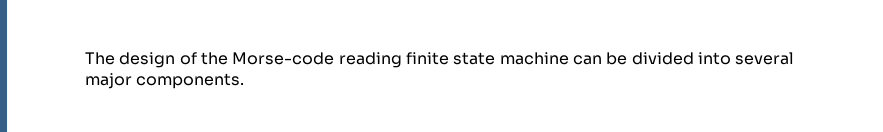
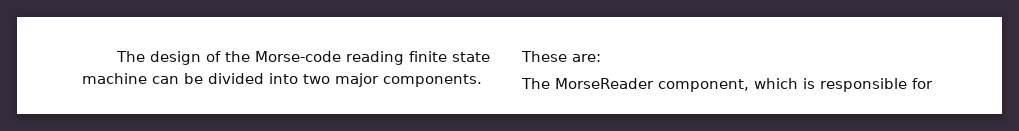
[735,52,795,65] several -> [303,74,330,84] two
(245, 81) none -> [521,51,601,62] [521,78,933,92] These are: // The MorseReader component, which is responsible for

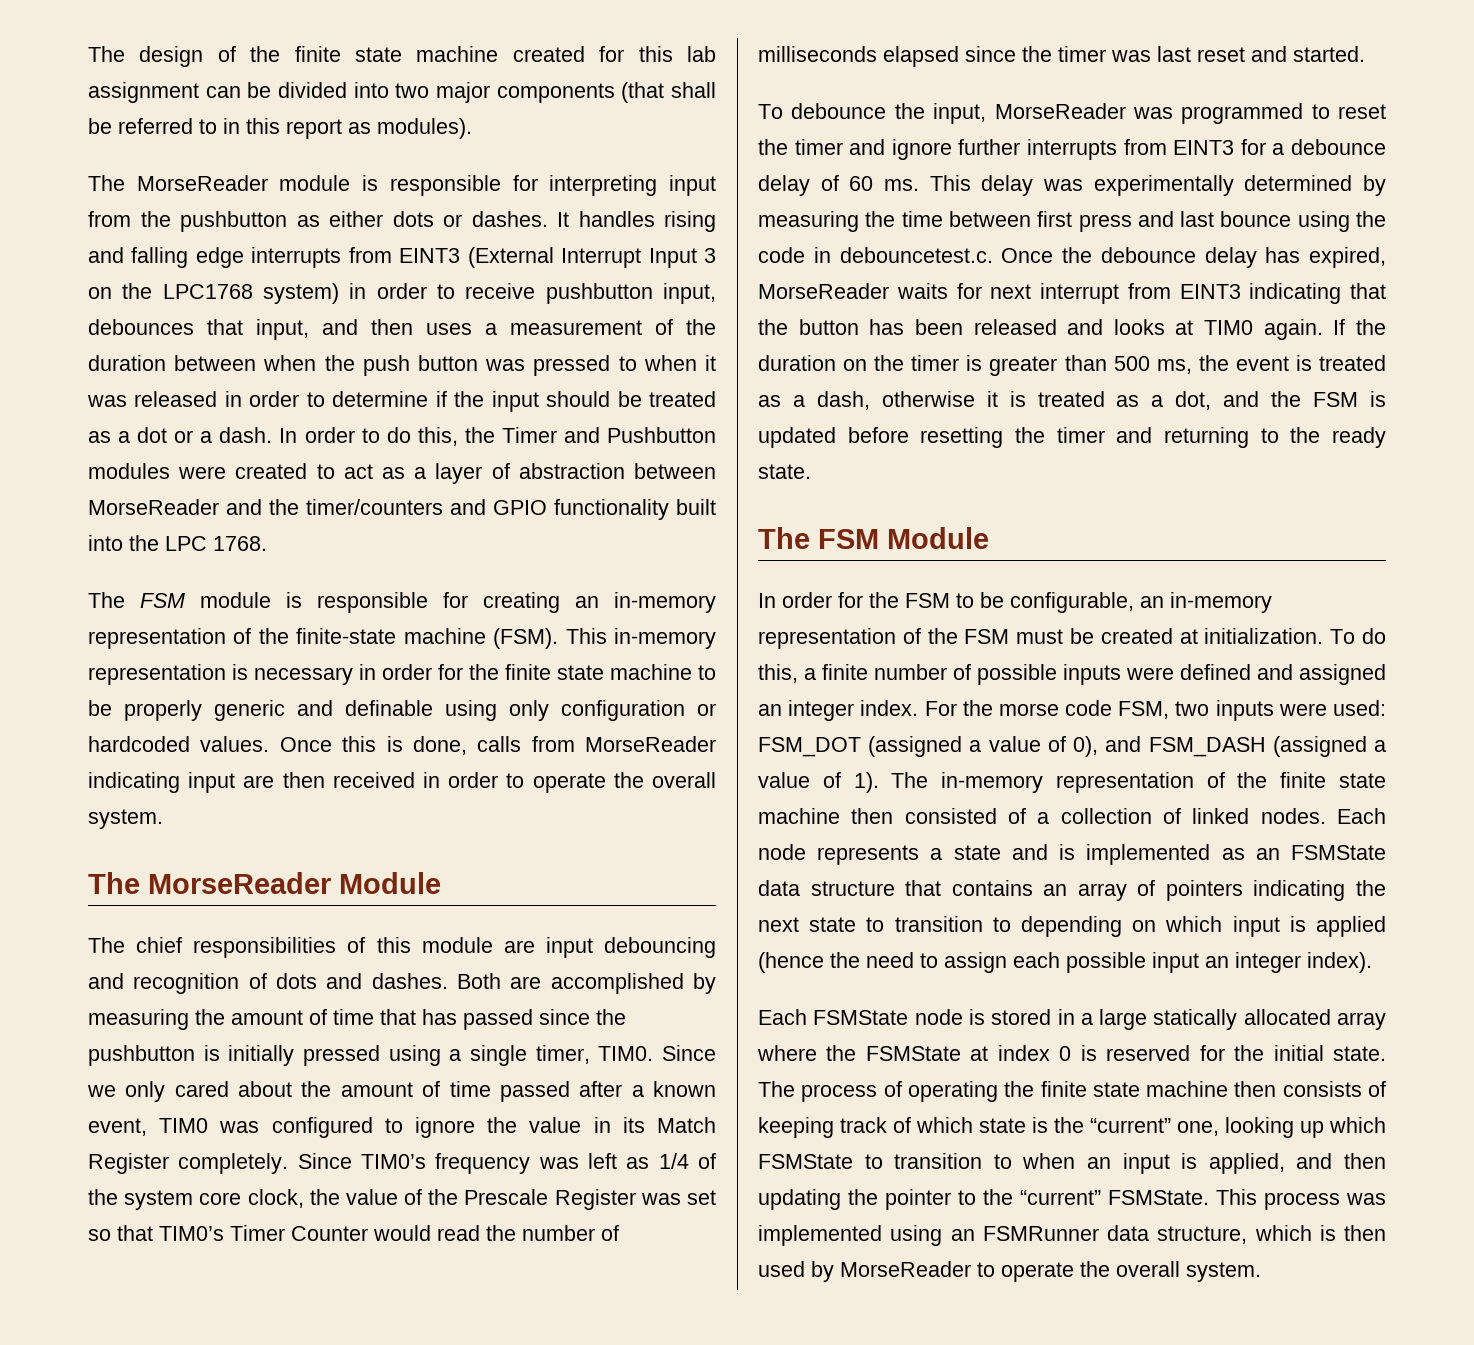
[254,51,490,65] [82,73,147,84] Morse-code reading finite state machine -> [294,46,716,62] [88,82,199,103] finite state machine created for this lab assignment
[383,74,482,87] [521,51,601,62] [521,78,933,92] components. These are: // The MorseReader component, which is responsible for -> [496,82,716,103] [88,118,472,139] [88,175,716,196] [88,211,716,232] [88,247,716,268] [88,283,716,304] [88,319,716,340] [88,355,716,376] [87,391,716,412] [88,427,716,446] [88,463,716,484] [88,499,716,520] [88,535,267,551] [88,592,716,613] [88,628,716,649] [88,664,716,685] [88,700,716,721] [88,736,716,755] [88,772,716,793] [88,809,163,829] [88,872,441,894] [88,937,716,958] [88,973,716,994] [88,1009,626,1030] [88,1045,717,1066] [87,1081,717,1102] [88,1117,716,1138] [88,1153,716,1174] [88,1189,716,1210] [88,1225,619,1241] [758,46,1365,67] [758,103,1386,124] [758,139,1386,160] [758,175,1386,196] [758,211,1386,232] [758,247,1386,268] [758,283,1386,304] [758,319,1386,340] [758,355,1386,376] [758,391,1386,410] [758,427,1386,448] [758,464,811,479] [758,527,989,549] [758,592,1272,613] [758,628,1386,649] [758,664,1386,685] [758,700,1386,721] [758,736,1386,757] [758,772,1386,793] [758,808,1386,824] [758,844,1386,865] [758,880,1386,901] [758,916,1386,937] [758,952,1372,973] [758,1009,1386,1030] [757,1045,1386,1061] [758,1081,1386,1102] [758,1117,1386,1138] [758,1153,1386,1174] [758,1189,1386,1210] [758,1225,1386,1246] [758,1261,1261,1282] components (that shall be referred to in this report as modules). // The MorseReader module is responsible for interpreting input from the pushbutton as either dots or dashes. It handles rising and falling edge interrupts from EINT3 (External Interrupt Input 3 on the LPC1768 system) in order to receive pushbutton input, debounces that input, and then uses a measurement of the duration between when the push button was pressed to when it was released in order to determine if the input should be treated as a dot or a dash. In order to do this, the Timer and Pushbutton modules were created to act as a layer of abstraction between MorseReader and the timer/counters and GPIO functionality built into the LPC 1768. // The FSM module is responsible for creating an in-memory representation of the finite-state machine (FSM). This in-memory representation is necessary in order for the finite state machine to be properly generic and definable using only configuration or hardcoded values. Once this is done, calls from MorseReader indicating input are then received in order to operate the overall system. // The MorseReader Module // The chief responsibilities of this module are input debouncing and recognition of dots and dashes. Both are accomplished by measuring the amount of time that has passed since the pushbutton is initially pressed using a single timer, TIM0. Since we only cared about the amount of time passed after a known event, TIM0 was configured to ignore the value in its Match Register completely. Since TIM0’s frequency was left as 1/4 of the system core clock, the value of the Prescale Register was set so that TIM0’s Timer Counter would read the number of milliseconds elapsed since the timer was last reset and started. // To debounce the input, MorseReader was programmed to reset the timer and ignore further interrupts from EINT3 for a debounce delay of 60 ms. This delay was experimentally determined by measuring the time between first press and last bounce using the code in debouncetest.c. Once the debounce delay has expired, MorseReader waits for next interrupt from EINT3 indicating that the button has been released and looks at TIM0 again. If the duration on the timer is greater than 500 ms, the event is treated as a dash, otherwise it is treated as a dot, and the FSM is updated before resetting the timer and returning to the ready state. // The FSM Module // In order for the FSM to be configurable, an in-memory representation of the FSM must be created at initialization. To do this, a finite number of possible inputs were defined and assigned an integer index. For the morse code FSM, two inputs were used: FSM_DOT (assigned a value of 0), and FSM_DASH (assigned a value of 1). The in-memory representation of the finite state machine then consisted of a collection of linked nodes. Each node represents a state and is implemented as an FSMState data structure that contains an array of pointers indicating the next state to transition to depending on which input is applied (hence the need to assign each possible input an integer index). // Each FSMState node is stored in a large statically allocated array where the FSMState at index 0 is reserved for the initial state. The process of operating the finite state machine then consists of keeping track of which state is the “current” one, looking up which FSMState to transition to when an input is applied, and then updating the pointer to the “current” FSMState. This process was implemented using an FSMRunner data structure, which is then used by MorseReader to operate the overall system.

